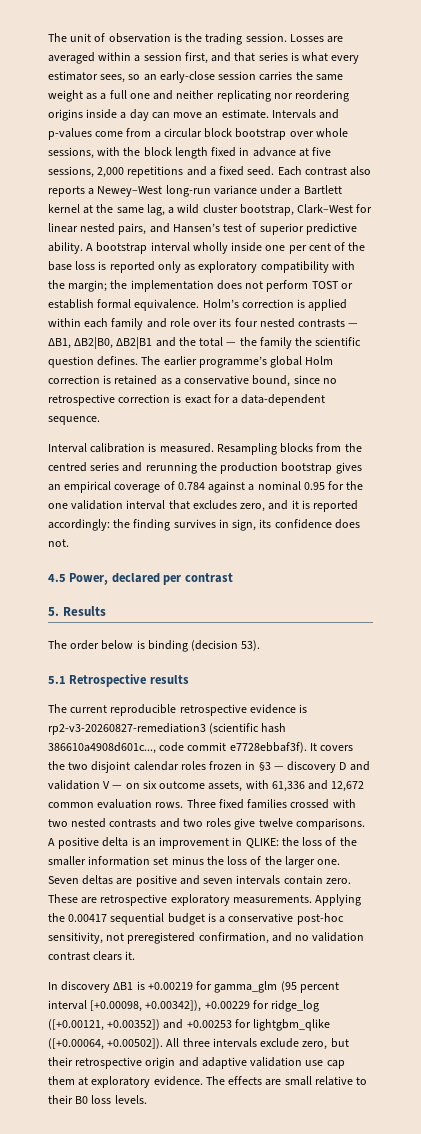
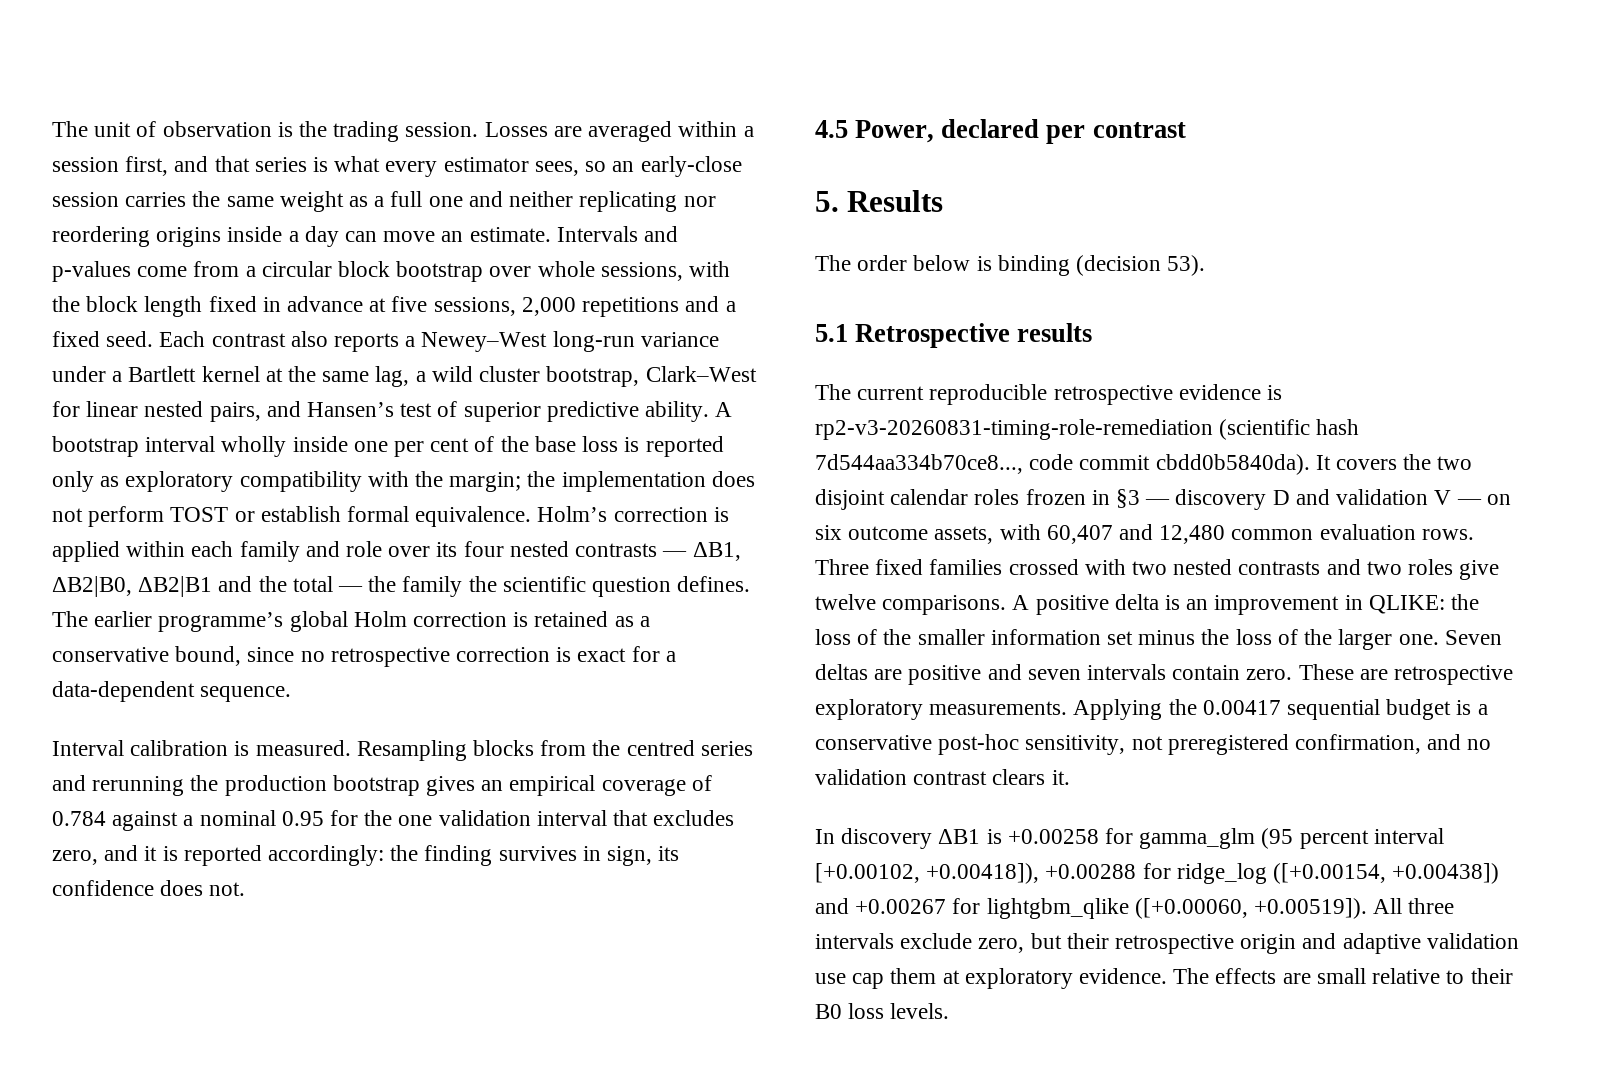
[48,723,206,735] rp2-v3-20260827-remediation3 -> [815,419,1213,440] rp2-v3-20260831-timing-role-remediation
[48,742,156,754] 386610a4908d601c..., -> [815,454,1023,474] 7d544aa334b70ce8...,
[229,742,307,753] e7728ebbaf3f). -> [1155,454,1310,475] cbdd0b5840da).
[271,780,365,792] 61,336 and 12,672 -> [1046,524,1226,544] 60,407 and 12,480
[147,982,193,990] +0.00219 -> [1007,829,1099,844] +0.00258
[90,1000,320,1012] [48,1019,331,1031] [48,1038,164,1050] [+0.00098, +0.00342]), +0.00229 for ridge_log ([+0.00121, +0.00352]) and +0.00253 for lightgbm_qlike ([+0.00064, +0.00502]). -> [815,863,1500,884] [815,898,1368,919] [+0.00102, +0.00418]), +0.00288 for ridge_log ([+0.00154, +0.00438]) and +0.00267 for lightgbm_qlike ([+0.00060, +0.00519]).

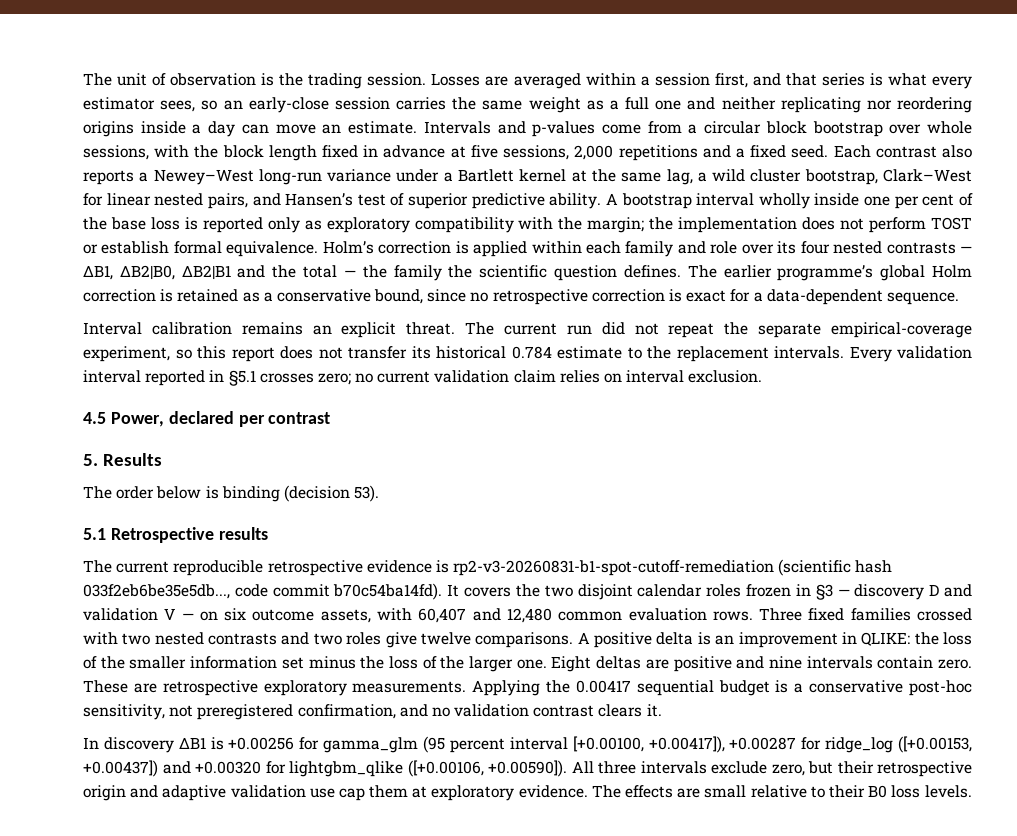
[234,740,753,761] [52,775,712,796] [52,810,735,831] [52,845,680,866] [52,880,246,896] is measured. Resampling blocks from the centred series and rerunning the production bootstrap gives an empirical coverage of 0.784 against a nominal 0.95 for the one validation interval that excludes zero, and it is reported accordingly: the finding survives in sign, its confidence does not. -> [241,322,973,338] [83,346,972,362] [83,370,763,386] remains an explicit threat. The current run did not repeat the separate empirical-coverage experiment, so this report does not transfer its historical 0.784 estimate to the replacement intervals. Every validation interval reported in §5.1 crosses zero; no current validation claim relies on interval exclusion.
[815,419,1213,440] rp2-v3-20260831-timing-role-remediation -> [453,560,775,576] rp2-v3-20260831-b1-spot-cutoff-remediation
[815,454,1023,474] 7d544aa334b70ce8..., -> [83,584,230,599] 033f2eb6be35e5db...,
[1155,454,1310,475] cbdd0b5840da). -> [333,583,443,600] b70c54ba14fd).
[1444,630,1502,645] Seven -> [551,656,592,672] Eight
[1027,669,1081,680] seven -> [768,656,802,669] nine
[1007,829,1099,844] +0.00258 -> [228,737,295,750] +0.00256
[815,863,1500,884] [815,898,1368,919] [+0.00102, +0.00418]), +0.00288 for ridge_log ([+0.00154, +0.00438]) and +0.00267 for lightgbm_qlike ([+0.00060, +0.00519]). -> [572,736,973,753] [83,760,567,777] [+0.00100, +0.00417]), +0.00287 for ridge_log ([+0.00153, +0.00437]) and +0.00320 for lightgbm_qlike ([+0.00106, +0.00590]).

